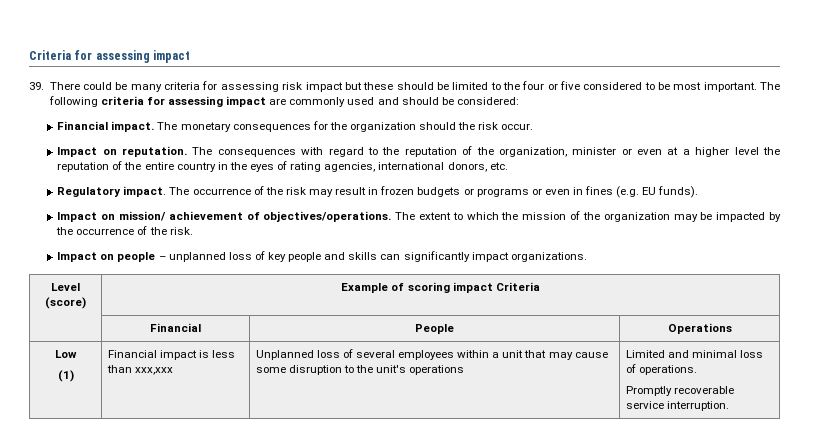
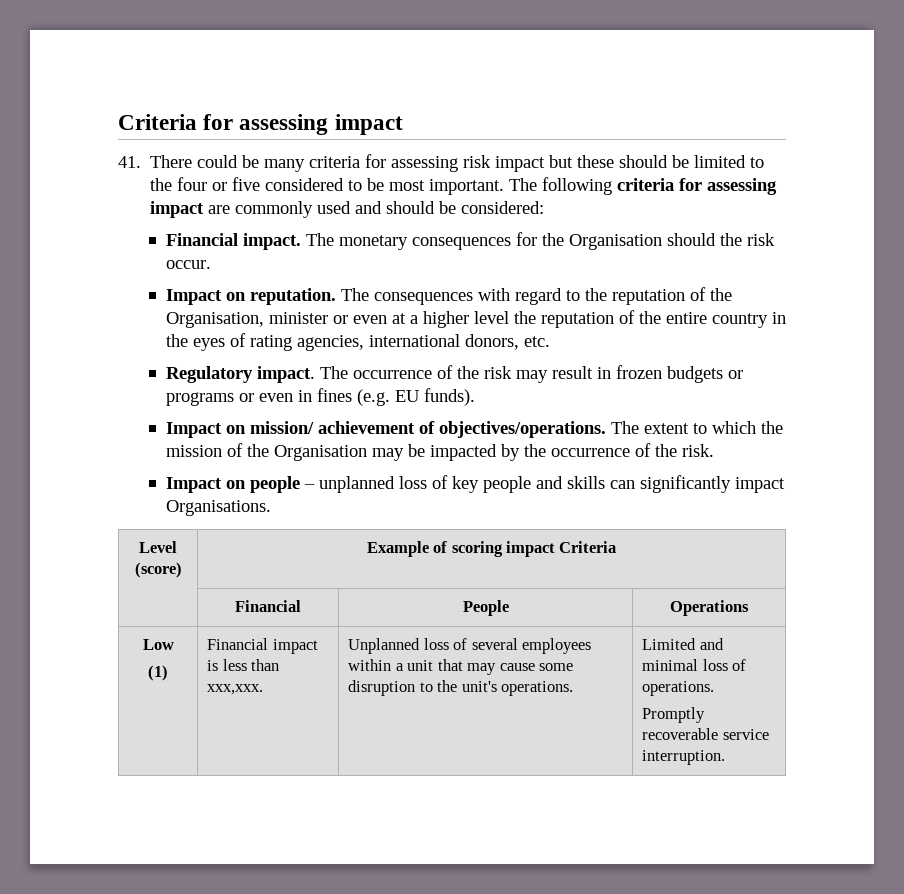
[29,82,44,90] 39. -> [118,156,141,168] 41.
[349,122,416,132] organization -> [568,234,662,250] Organisation
[498,147,567,157] organization, -> [165,312,264,328] Organisation,
[603,212,670,222] organization -> [273,445,367,461] Organisation
[510,252,587,262] organizations. -> [165,500,271,516] Organisations.
[134,367,173,375] xxx,xxx -> [207,684,264,695] xxx,xxx.
[409,365,465,375] operations -> [501,681,574,696] operations.

